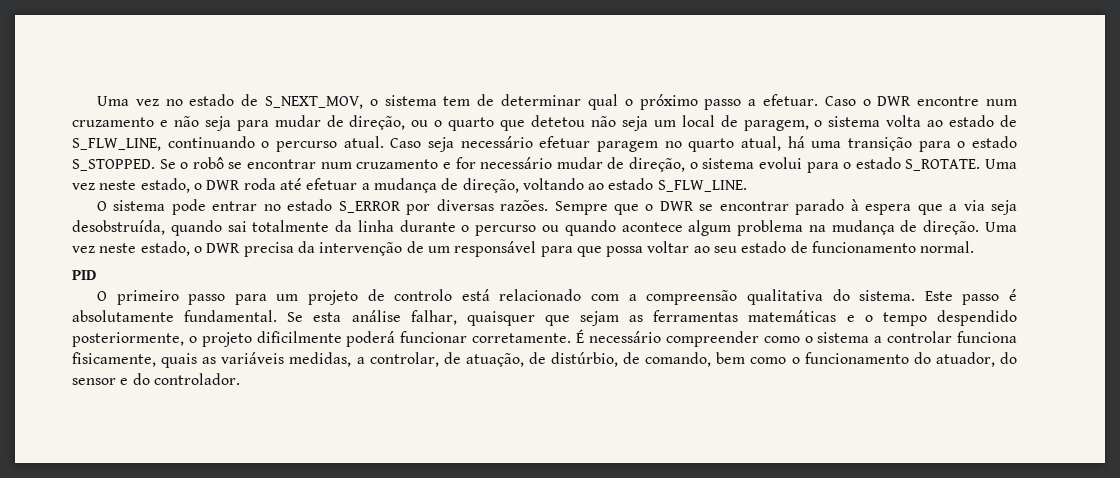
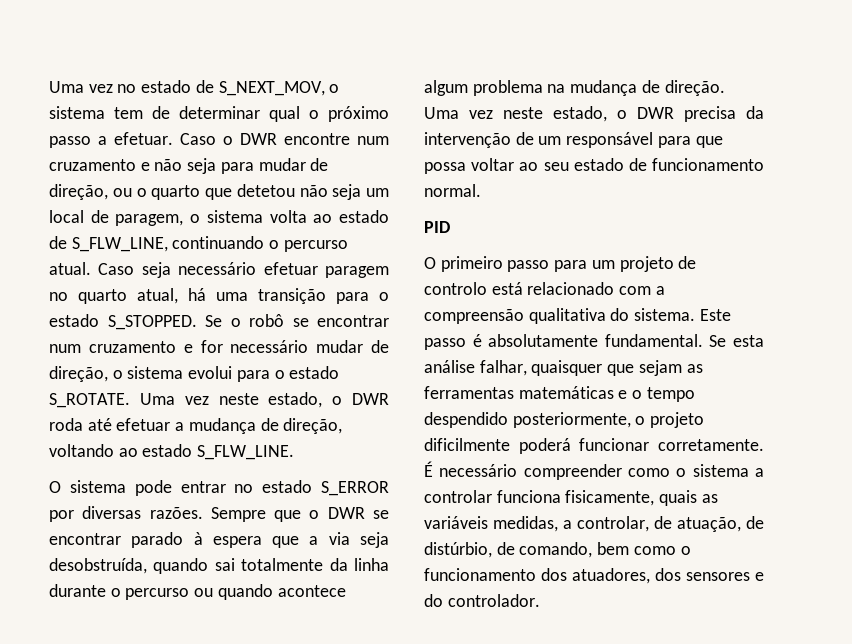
[913,352,1018,367] [72,378,116,385] do atuador, do sensor -> [541,568,750,584] dos atuadores, dos sensores

